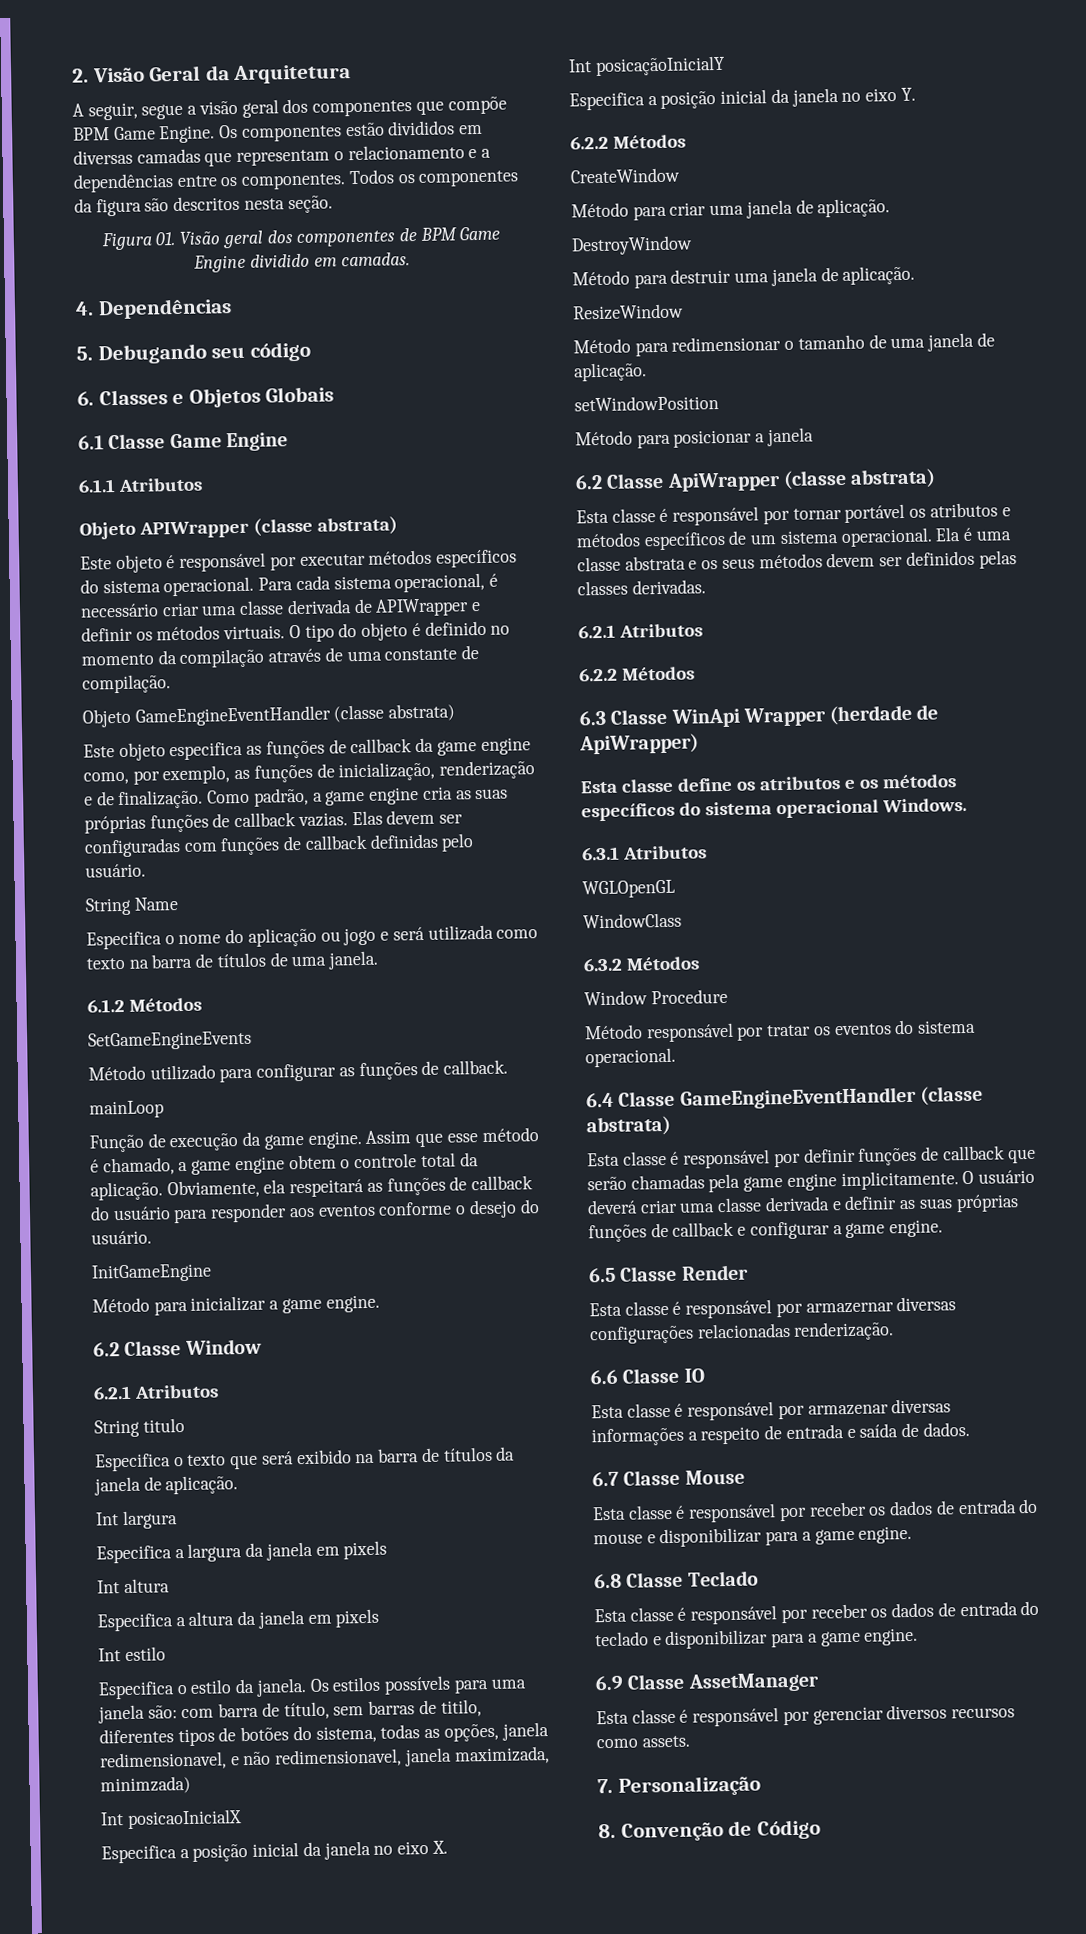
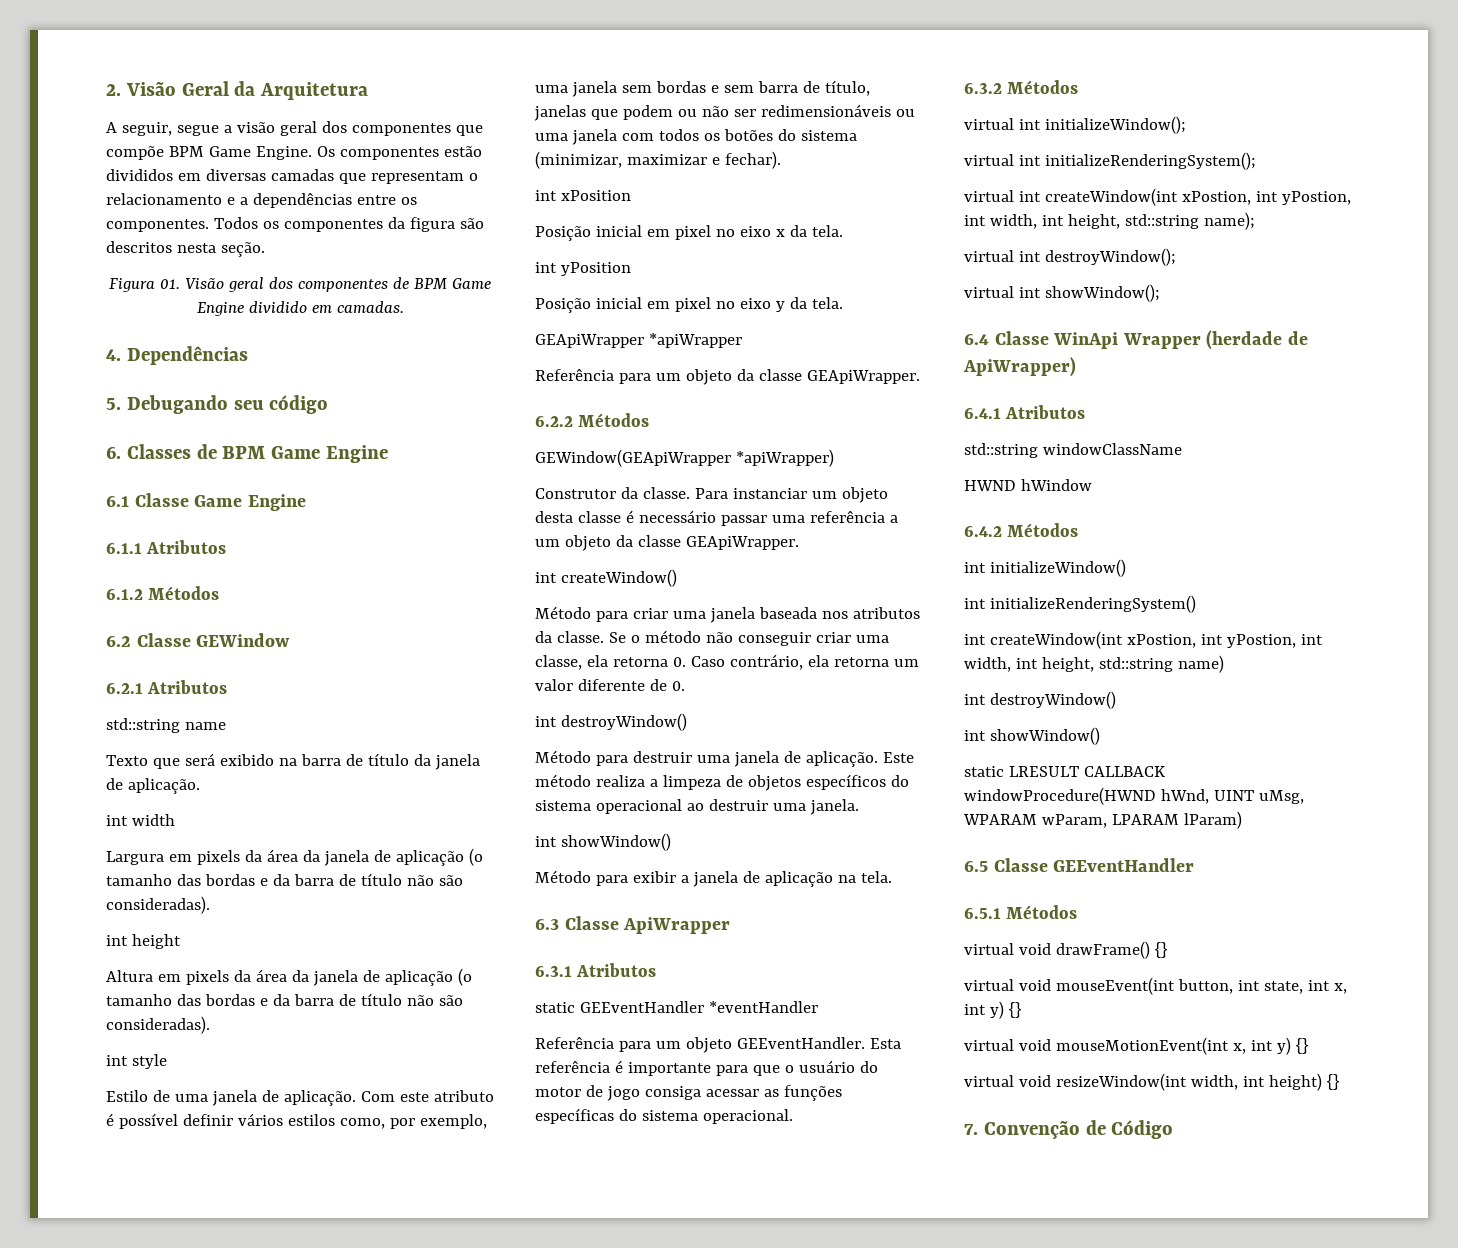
[172,386,335,408] e Objetos Globais -> [196,444,389,463] de BPM Game Engine
[79,516,398,540] [80,549,518,574] [80,572,499,597] [80,598,482,618] [81,620,511,642] [81,645,480,668] [82,674,171,694] [82,703,456,728] [83,737,531,762] [83,760,536,785] [84,786,509,810] [84,809,464,834] [84,833,475,858] [85,863,146,878] [85,897,179,916] [86,924,539,950] [86,950,380,970] [87,997,202,1013] [88,1030,252,1051] [88,1059,509,1083] [89,1100,164,1119] [89,1127,539,1153] [90,1152,479,1176] [90,1175,534,1201] [90,1199,540,1224] [91,1230,152,1245] [91,1263,212,1283] [92,1294,380,1316] [93,1338,262,1357] [93,1384,219,1400] [94,1418,185,1438] [95,1453,227,1472] Objeto APIWrapper (classe abstrata) // Este objeto é responsável por executar métodos específicos do sistema operacional. Para cada sistema operacional, é necessário criar uma classe derivada de APIWrapper e definir os métodos virtuais. O tipo do objeto é definido no momento da compilação através de uma constante de compilação. // Objeto GameEngineEventHandler (classe abstrata) // Este objeto especifica as funções de callback da game engine como, por exemplo, as funções de inicialização, renderização e de finalização. Como padrão, a game engine cria as suas próprias funções de callback vazias. Elas devem ser configuradas com funções de callback definidas pelo usuário. // String Name // Especifica o nome do aplicação ou jogo e será utilizada como texto na barra de títulos de uma janela. // 6.1.2 Métodos // SetGameEngineEvents // Método utilizado para configurar as funções de callback. // mainLoop // Função de execução da game engine. Assim que esse método é chamado, a game engine obtem o controle total da aplicação. Obviamente, ela respeitará as funções de callback do usuário para responder aos eventos conforme o desejo do usuário. // InitGameEngine // Método para inicializar a game engine. // 6.2 Classe Window // 6.2.1 Atributos // String titulo // Especifica o texto -> [106,586,220,600] [106,633,291,647] [106,680,228,694] [106,718,226,733] [106,755,148,766] 6.1.2 Métodos // 6.2 Classe GEWindow // 6.2.1 Atributos // std::string name // Texto
[442,1446,493,1462] títulos -> [367,753,409,766] título
[95,1510,178,1530] [96,1540,388,1564] [97,1578,170,1594] [97,1608,380,1632] [98,1646,166,1662] [98,1675,526,1700] [98,1699,482,1724] [99,1722,549,1747] [99,1746,550,1771] [100,1775,191,1795] [100,1809,242,1830] [101,1840,448,1864] [568,55,725,77] [569,87,916,111] [570,134,686,150] [570,167,680,184] Int largura // Especifica a largura da janela em pixels // Int altura // Especifica a altura da janela em pixels // Int estilo // Especifica o estilo da janela. Os estilos possívels para uma janela são: com barra de título, sem barras de titilo, diferentes tipos de botões do sistema, todas as opções, janela redimensionavel, e não redimensionavel, janela maximizada, minimzada) // Int posicaoInicialX // Especifica a posição inicial da janela no eixo X. // Int posicaçãoInicialY // Especifica a posição inicial da janela no eixo Y. // 6.2.2 Métodos // CreateWindow -> [106,814,175,826] [106,848,483,866] [106,873,463,886] [106,896,210,914] [106,934,181,949] [106,968,472,986] [106,993,463,1006] [106,1016,210,1034] [106,1054,167,1069] [106,1090,494,1106] [106,1113,487,1129] [535,80,870,97] [534,104,915,121] [535,129,857,145] [535,151,781,169] [535,190,631,201] [535,225,843,241] [535,262,631,276] [535,297,843,313] [535,333,742,348] [535,369,920,385] [535,413,650,427] [535,449,834,467] [535,487,888,503] [535,510,898,526] [535,535,799,551] [535,569,677,587] int width // Largura em pixels da área da janela de aplicação (o tamanho das bordas e da barra de título não são consideradas). // int height // Altura em pixels da área da janela de aplicação (o tamanho das bordas e da barra de título não são consideradas). // int style // Estilo de uma janela de aplicação. Com este atributo é possível definir vários estilos como, por exemplo, uma janela sem bordas e sem barra de título, janelas que podem ou não ser redimensionáveis ou uma janela com todos os botões do sistema (minimizar, maximizar e fechar). // int xPosition // Posição inicial em pixel no eixo x da tela. // int yPosition // Posição inicial em pixel no eixo y da tela. // GEApiWrapper *apiWrapper // Referência para um objeto da classe GEApiWrapper. // 6.2.2 Métodos // GEWindow(GEApiWrapper *apiWrapper) // Construtor da classe. Para instanciar um objeto desta classe é necessário passar uma referência a um objeto da classe GEApiWrapper. // int createWindow()
[795,198,891,218] [571,235,693,256] de aplicação. // DestroyWindow -> [758,607,920,619] [535,630,889,646] [535,654,919,670] [535,679,685,691] [535,713,687,731] baseada nos atributos da classe. Se o método não conseguir criar uma classe, ela retorna 0. Caso contrário, ela retorna um valor diferente de 0. // int destroyWindow()
[573,303,684,321] [573,332,995,357] [573,362,647,382] [574,395,719,412] [575,427,814,449] [575,468,937,492] [576,502,1011,526] [576,527,1011,551] [577,550,1017,572] [577,579,706,596] [578,623,703,639] [579,666,695,682] [579,710,606,726] // ResizeWindow // Método para redimensionar o tamanho de uma janela de aplicação. // setWindowPosition // Método para posicionar a janela // 6.2 Classe ApiWrapper (classe abstrata) // Esta classe é responsável por tornar portável os atributos e métodos específicos de um sistema operacional. Ela é uma classe abstrata e os seus métodos devem ser definidos pelas classes derivadas. // 6.2.1 Atributos // 6.2.2 Métodos // 6.3 -> [882,752,914,763] [535,774,909,791] [535,799,859,815] [535,833,671,851] [535,870,892,887] [535,916,731,934] [535,963,657,977] [535,1001,818,1013] [535,1037,901,1053] [535,1060,878,1076] [535,1085,842,1101] [535,1108,793,1124] [964,80,1079,94] [964,116,1186,134] [964,152,1256,170] [964,188,1351,206] [964,212,1255,230] [964,248,1176,266] [964,284,1160,302] [964,334,989,345] Este método realiza a limpeza de objetos específicos do sistema operacional ao destruir uma janela. // int showWindow() // Método para exibir a janela de aplicação na tela. // 6.3 Classe ApiWrapper // 6.3.1 Atributos // static GEEventHandler *eventHandler // Referência para um objeto GEEventHandler. Esta referência é importante para que o usuário do motor de jogo consiga acessar as funções específicas do sistema operacional. // 6.3.2 Métodos // virtual int initializeWindow(); // virtual int initializeRenderingSystem(); // virtual int createWindow(int xPostion, int yPostion, int width, int height, std::string name); // virtual int destroyWindow(); // virtual int showWindow(); // 6.4
[580,774,957,794] [581,797,967,822] [582,845,707,861] [582,879,675,899] [583,912,682,929] [583,956,700,972] [584,988,728,1006] [584,1019,977,1043] [585,1047,676,1068] [586,1085,983,1110] [586,1115,671,1137] [587,1145,1036,1169] [587,1169,1036,1193] [587,1194,1019,1215] [588,1219,944,1243] [589,1264,749,1283] [589,1296,957,1319] [589,1321,895,1345] [590,1367,705,1385] [591,1398,952,1421] [591,1421,970,1447] [592,1469,745,1487] [592,1498,1039,1523] [593,1525,913,1548] [594,1570,759,1589] [594,1600,1040,1625] [595,1627,919,1650] [595,1672,820,1693] [596,1704,1016,1727] [596,1735,690,1749] Esta classe define os atributos e os métodos específicos do sistema operacional Windows. // 6.3.1 Atributos // WGLOpenGL // WindowClass // 6.3.2 Métodos // Window Procedure // Método responsável por tratar os eventos do sistema operacional. // 6.4 Classe GameEngineEventHandler (classe abstrata) // Esta classe é responsável por definir funções de callback que serão chamadas pela game engine implicitamente. O usuário deverá criar uma classe derivada e definir as suas próprias funções de callback e configurar a game engine. // 6.5 Classe Render // Esta classe é responsável por armazernar diversas configurações relacionadas renderização. // 6.6 Classe IO // Esta classe é responsável por armazenar diversas informações a respeito de entrada e saída de dados. // 6.7 Classe Mouse // Esta classe é responsável por receber os dados de entrada do mouse e disponibilizar para a game engine. // 6.8 Classe Teclado // Esta classe é responsável por receber os dados de entrada do teclado e disponibilizar para a game engine. // 6.9 Classe AssetManager // Esta classe é responsável por gerenciar diversos recursos como assets. -> [964,405,1086,419] [964,443,1182,458] [964,479,1092,491] [964,523,1079,537] [964,559,1126,577] [964,595,1196,613] [964,631,1323,649] [964,655,1224,673] [964,691,1116,709] [964,727,1100,745] [964,766,1165,777] [964,787,1304,805] [963,811,1242,829] [964,858,1195,872] [964,905,1078,919] [964,941,1167,959] [964,977,1347,995] [964,1001,1021,1019] [964,1037,1308,1055] [964,1073,1339,1091] 6.4.1 Atributos // std::string windowClassName // HWND hWindow // 6.4.2 Métodos // int initializeWindow() // int initializeRenderingSystem() // int createWindow(int xPostion, int yPostion, int width, int height, std::string name) // int destroyWindow() // int showWindow() // static LRESULT CALLBACK windowProcedure(HWND hWnd, UINT uMsg, WPARAM wParam, LPARAM lParam) // 6.5 Classe GEEventHandler // 6.5.1 Métodos // virtual void drawFrame() {} // virtual void mouseEvent(int button, int state, int x, int y) {} // virtual void mouseMotionEvent(int x, int y) {} // virtual void resizeWindow(int width, int height) {}
[617,1775,761,1797] [598,1823,616,1839] Personalização // 8. -> (978, 1129) none

